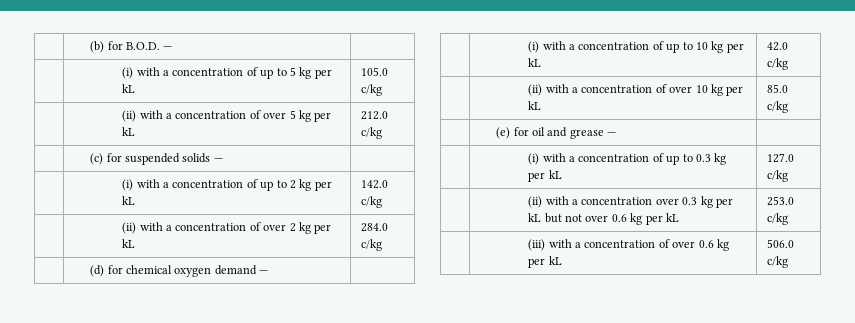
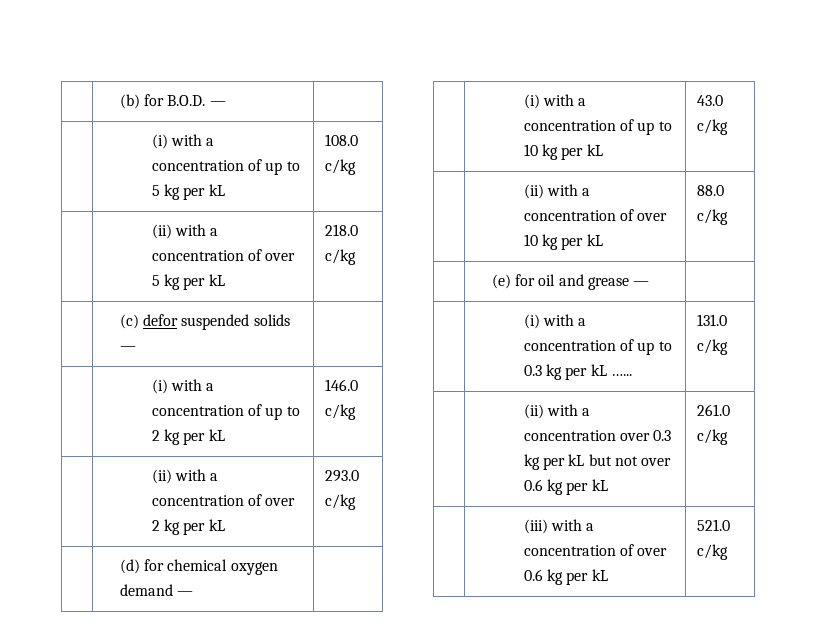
[361,67,389,76] 105.0 -> [324,134,358,146] 108.0
[361,111,389,120] 212.0 -> [324,224,358,236] 218.0
[106,153,122,162] for -> [142,314,178,326] defor
[361,180,389,189] 142.0 -> [324,379,358,391] 146.0
[361,223,389,232] 284.0 -> [324,470,359,482] 293.0
[767,42,789,51] 42.0 -> [696,95,723,106] 43.0
[767,84,789,93] 85.0 -> [696,185,724,196] 88.0
[767,153,795,163] | 127.0 -> [611,374,633,376] [696,314,727,326] …... | 131.0
[767,196,795,206] 253.0 -> [696,404,730,416] 261.0
[767,239,795,248] 506.0 -> [696,519,730,531] 521.0

